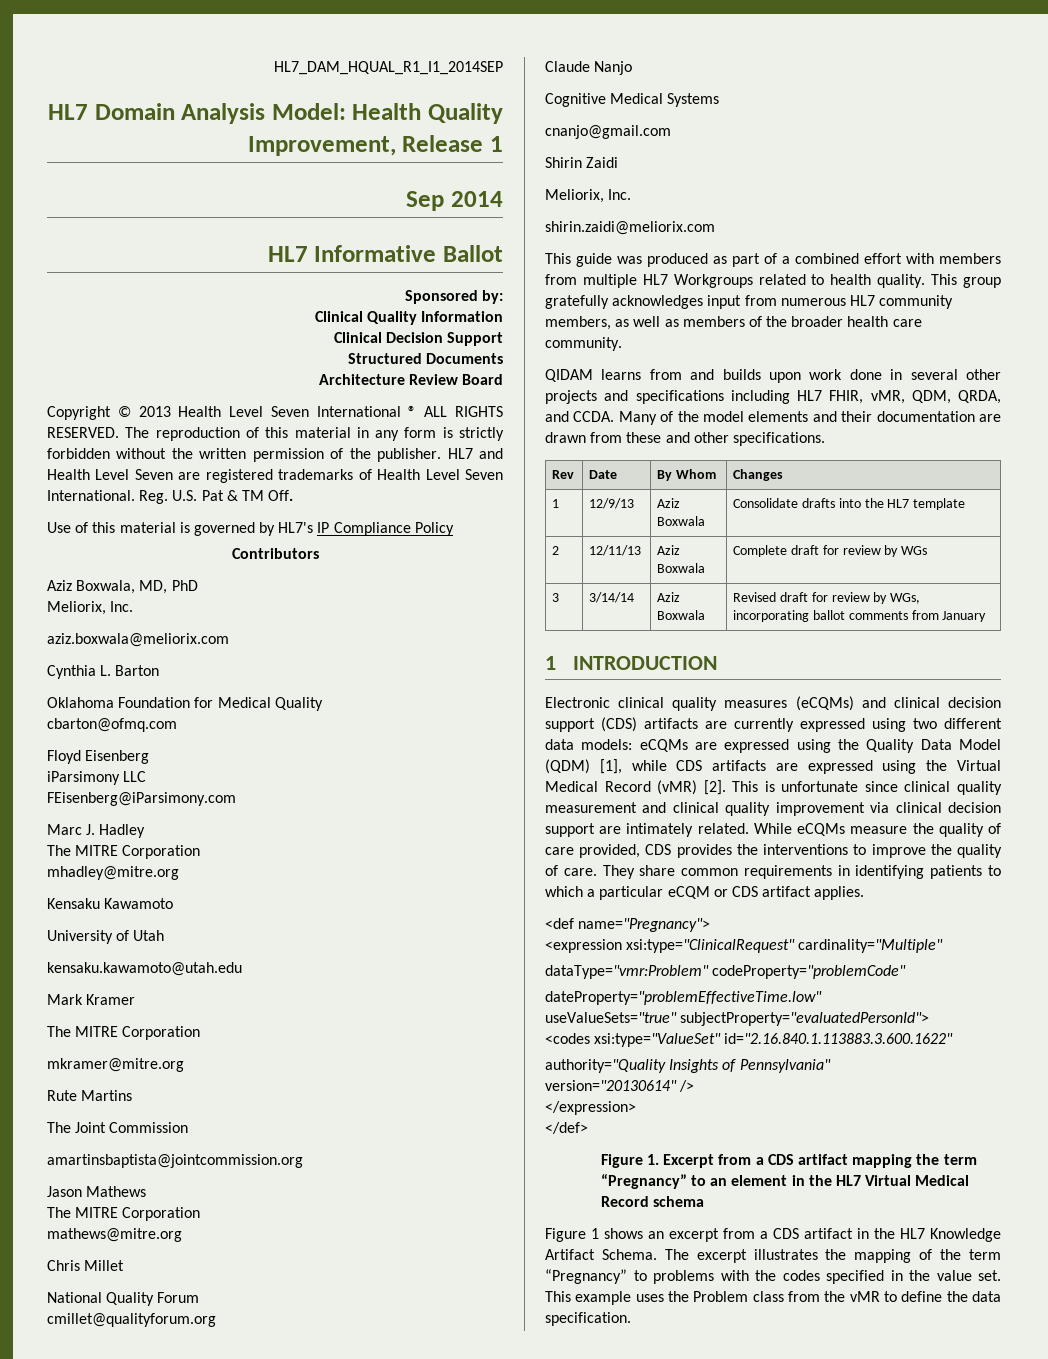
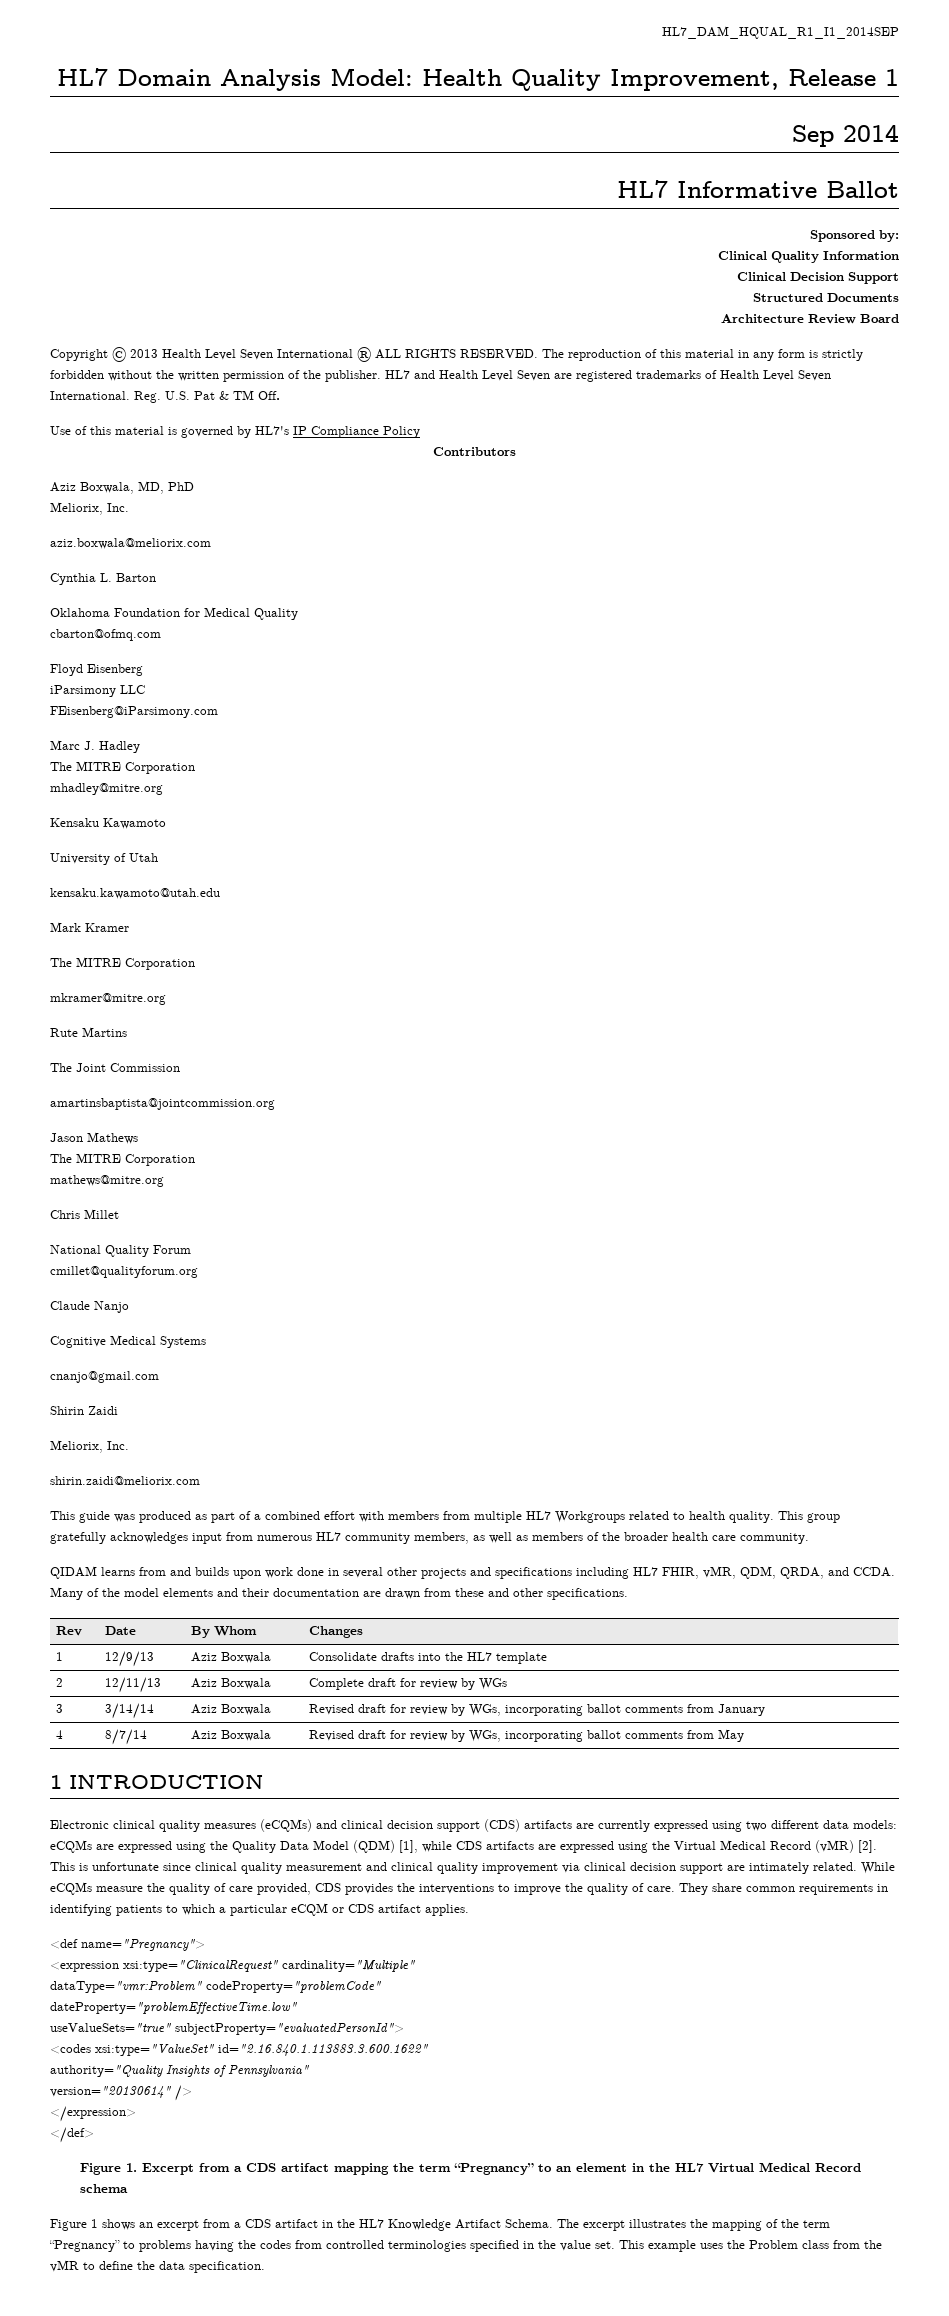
(987, 616) none -> [56,1730,64,1739] [105,1729,148,1745] [191,1730,272,1741] [309,1729,745,1742] // 4 | 8/7/14 | Aziz Boxwala | Revised draft for review by WGs, incorporating ballot comments from May
[720,1270,749,1281] with -> [195,2240,234,2252] having
(820, 1275) none -> [295,2240,466,2252] from controlled terminologies

